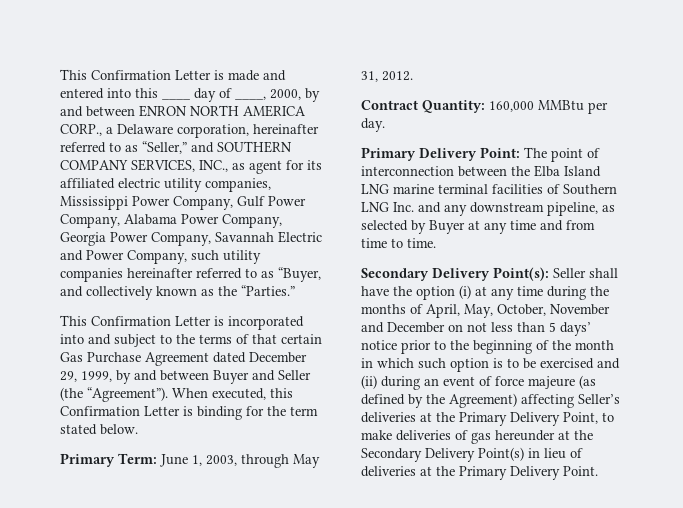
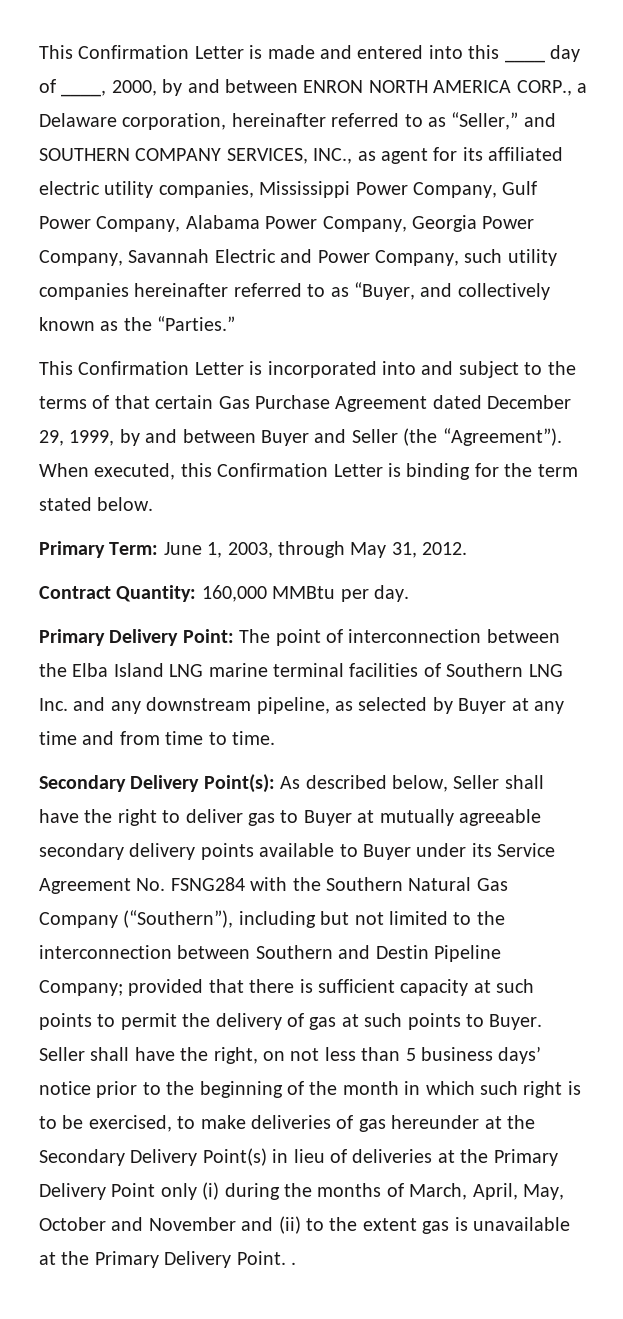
[553,268,618,278] [361,285,609,300] [361,304,610,318] [361,322,445,333] Seller shall have the option (i) at any time during the months of April, May, October, November and December -> [280,775,544,792] [39,809,541,826] [39,843,556,860] [39,877,508,894] [39,910,505,928] [39,945,501,962] [39,979,535,996] [39,1013,543,1030] [39,1047,258,1064] As described below, Seller shall have the right to deliver gas to Buyer at mutually agreeable secondary delivery points available to Buyer under its Service Agreement No. FSNG284 with the Southern Natural Gas Company (“Southern”), including but not limited to the interconnection between Southern and Destin Pipeline Company; provided that there is sufficient capacity at such points to permit the delivery of gas at such points to Buyer. Seller shall have the right,
(556, 327) none -> [420,1047,493,1061] business
[450,358,489,372] option -> [523,1081,563,1098] right
[540,358,620,369] [361,375,596,390] [361,393,620,408] [361,412,598,426] exercised and (ii) during an event of force majeure (as defined by the Agreement) affecting Seller’s deliveries at the Primary Delivery Point, -> [88,1115,172,1132] exercised,
[563,466,598,476] Point. -> [111,1182,564,1200] [39,1216,570,1234] [39,1251,296,1268] Point only (i) during the months of March, April, May, October and November and (ii) to the extent gas is unavailable at the Primary Delivery Point. .

